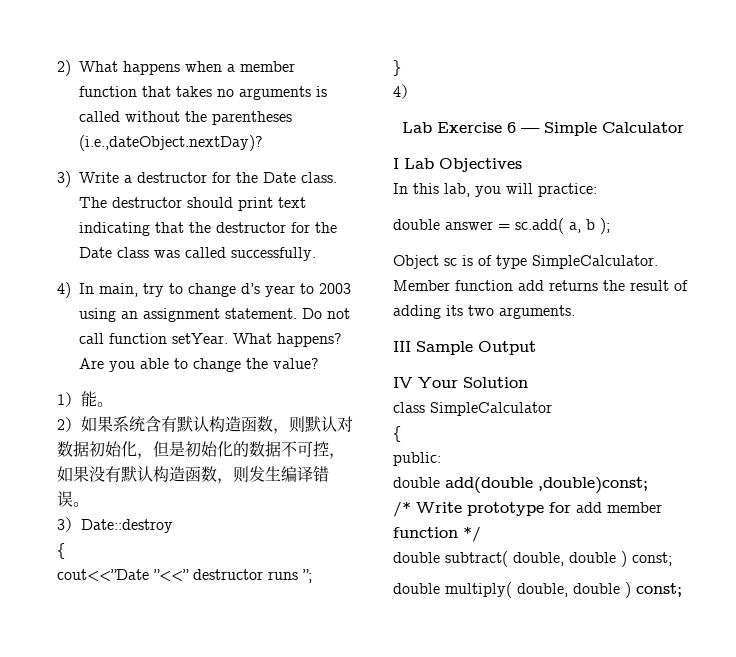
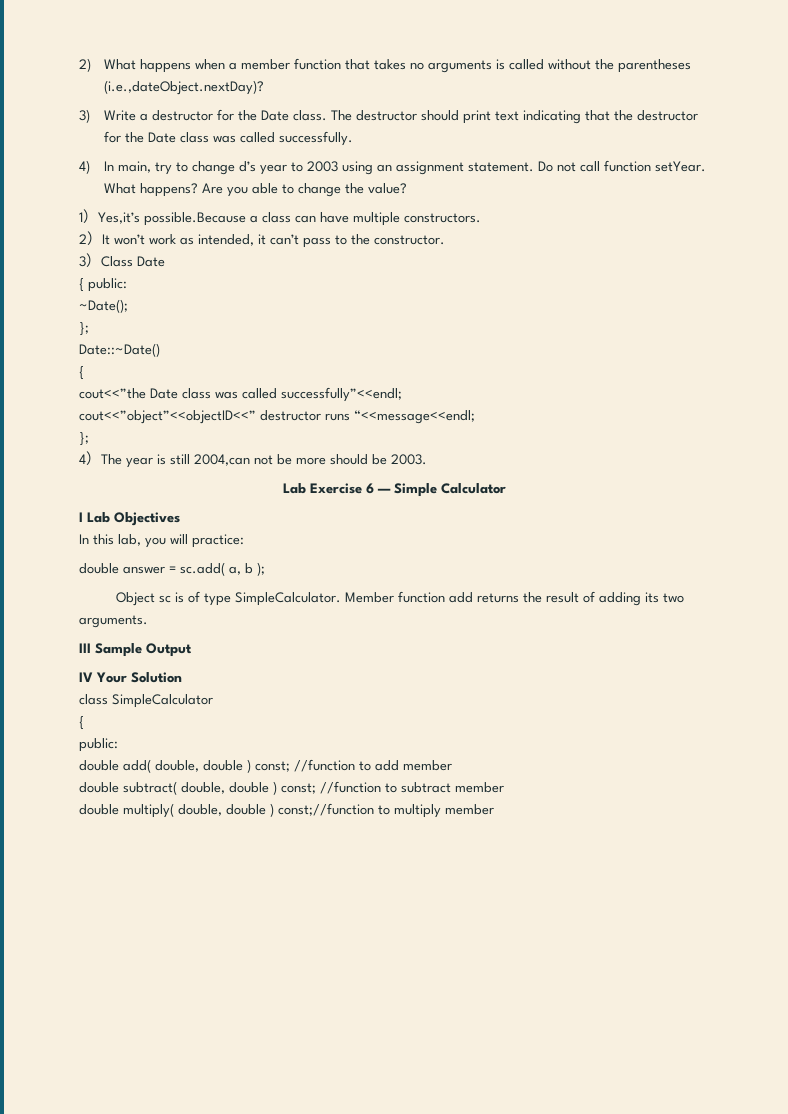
[81,391,113,407] [57,416,353,434] [57,441,345,459] [57,466,329,484] [57,491,89,507] [57,517,173,533] [57,543,65,559] [57,569,312,583] [393,60,401,76] [393,84,417,99] 能。 // 2）如果系统含有默认构造函数，则默认对数据初始化，但是初始化的数据不可控，如果没有默认构造函数，则发生编译错误。 // 3）Date::destroy // { // cout<<”Date ”<<” destructor runs ”; // } // 4） -> [98,212,481,226] [79,231,445,248] [79,253,165,267] [79,278,127,292] [79,299,128,313] [79,322,89,336] [79,343,160,357] [79,366,84,380] [79,387,402,402] [79,410,475,424] [79,432,89,446] [79,451,427,468] Yes,it’s possible.Because a class can have multiple constructors. // 2）It won’t work as intended, it can’t pass to the constructor. // 3）Class Date // { public: // ~Date(); // }; // Date::~Date() // { // cout<<”the Date class was called successfully”<<endl; // cout<<”object”<<objectID<<” destructor runs “<<message<<endl; // }; // 4）The year is still 2004,can not be more should be 2003.
[445,477,648,494] [393,501,571,517] add(double ,double)const; // /* Write prototype for -> [123,759,371,773] add( double, double ) const; //function to
[393,526,481,542] function */ -> (452, 765) none
(672, 559) none -> [320,781,504,794] //function to subtract member
[636,583,682,597] const; -> [278,803,494,818] const;//function to multiply member

